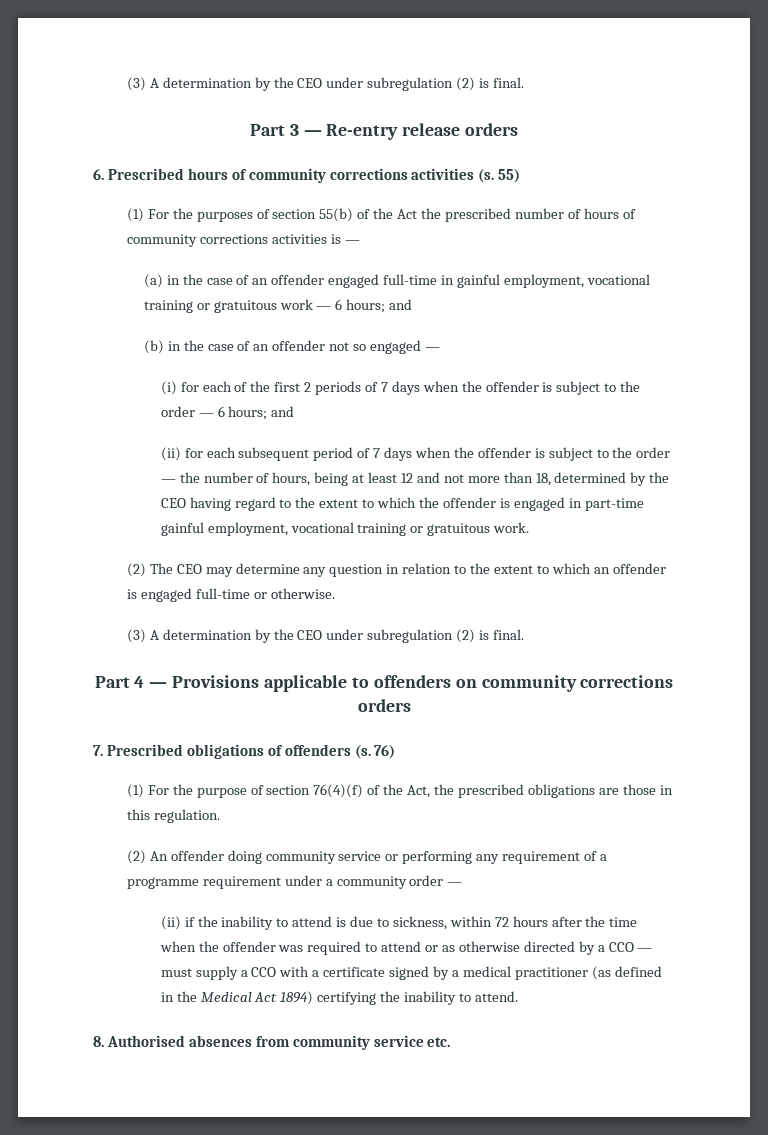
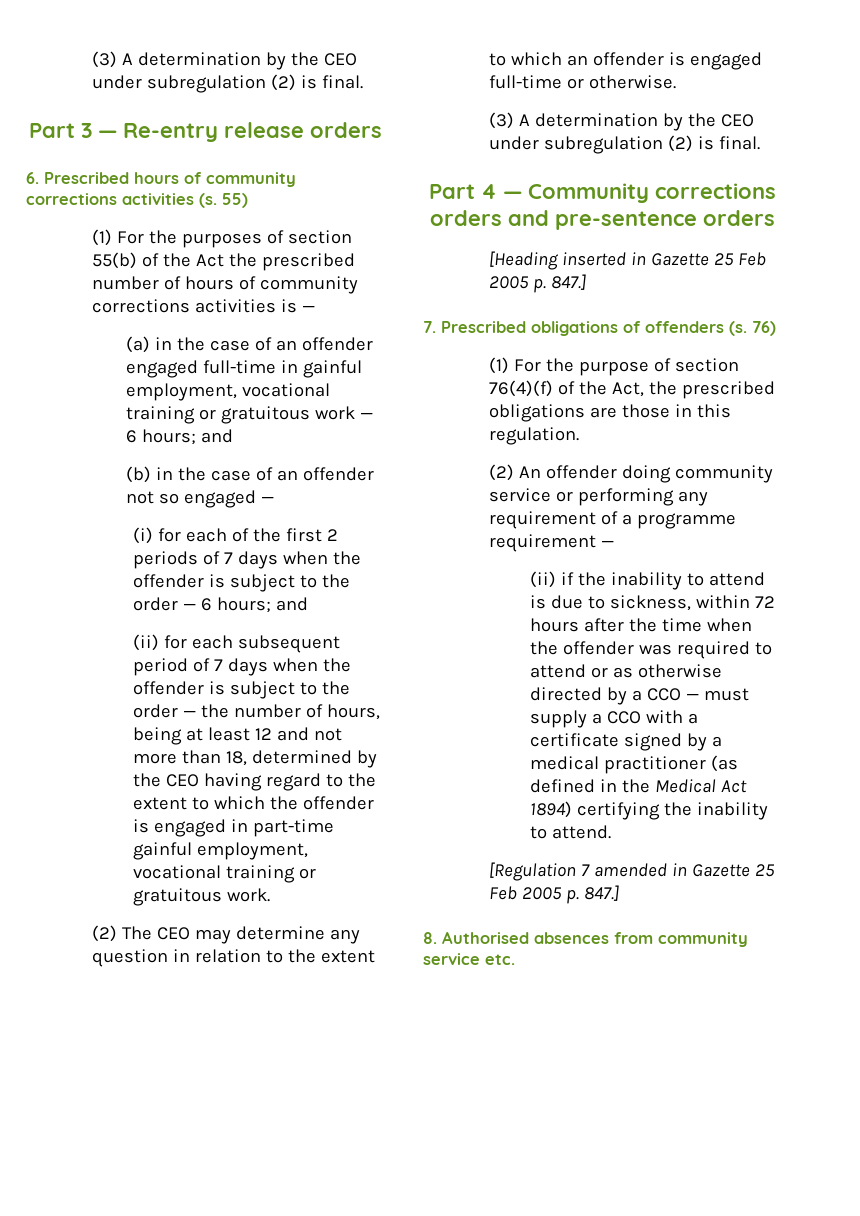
[172,675,674,692] [357,699,411,712] Provisions applicable to offenders on community corrections orders -> [527,183,776,203] [429,210,775,230] [489,251,767,270] [489,274,587,293] Community corrections orders and pre-sentence orders // [Heading inserted in Gazette 25 Feb 2005 p. 847.]
[284,875,444,889] under a community order -> (597, 543) none
(518, 996) none -> [489,862,776,881] [489,885,620,904] // [Regulation 7 amended in Gazette 25 Feb 2005 p. 847.]

